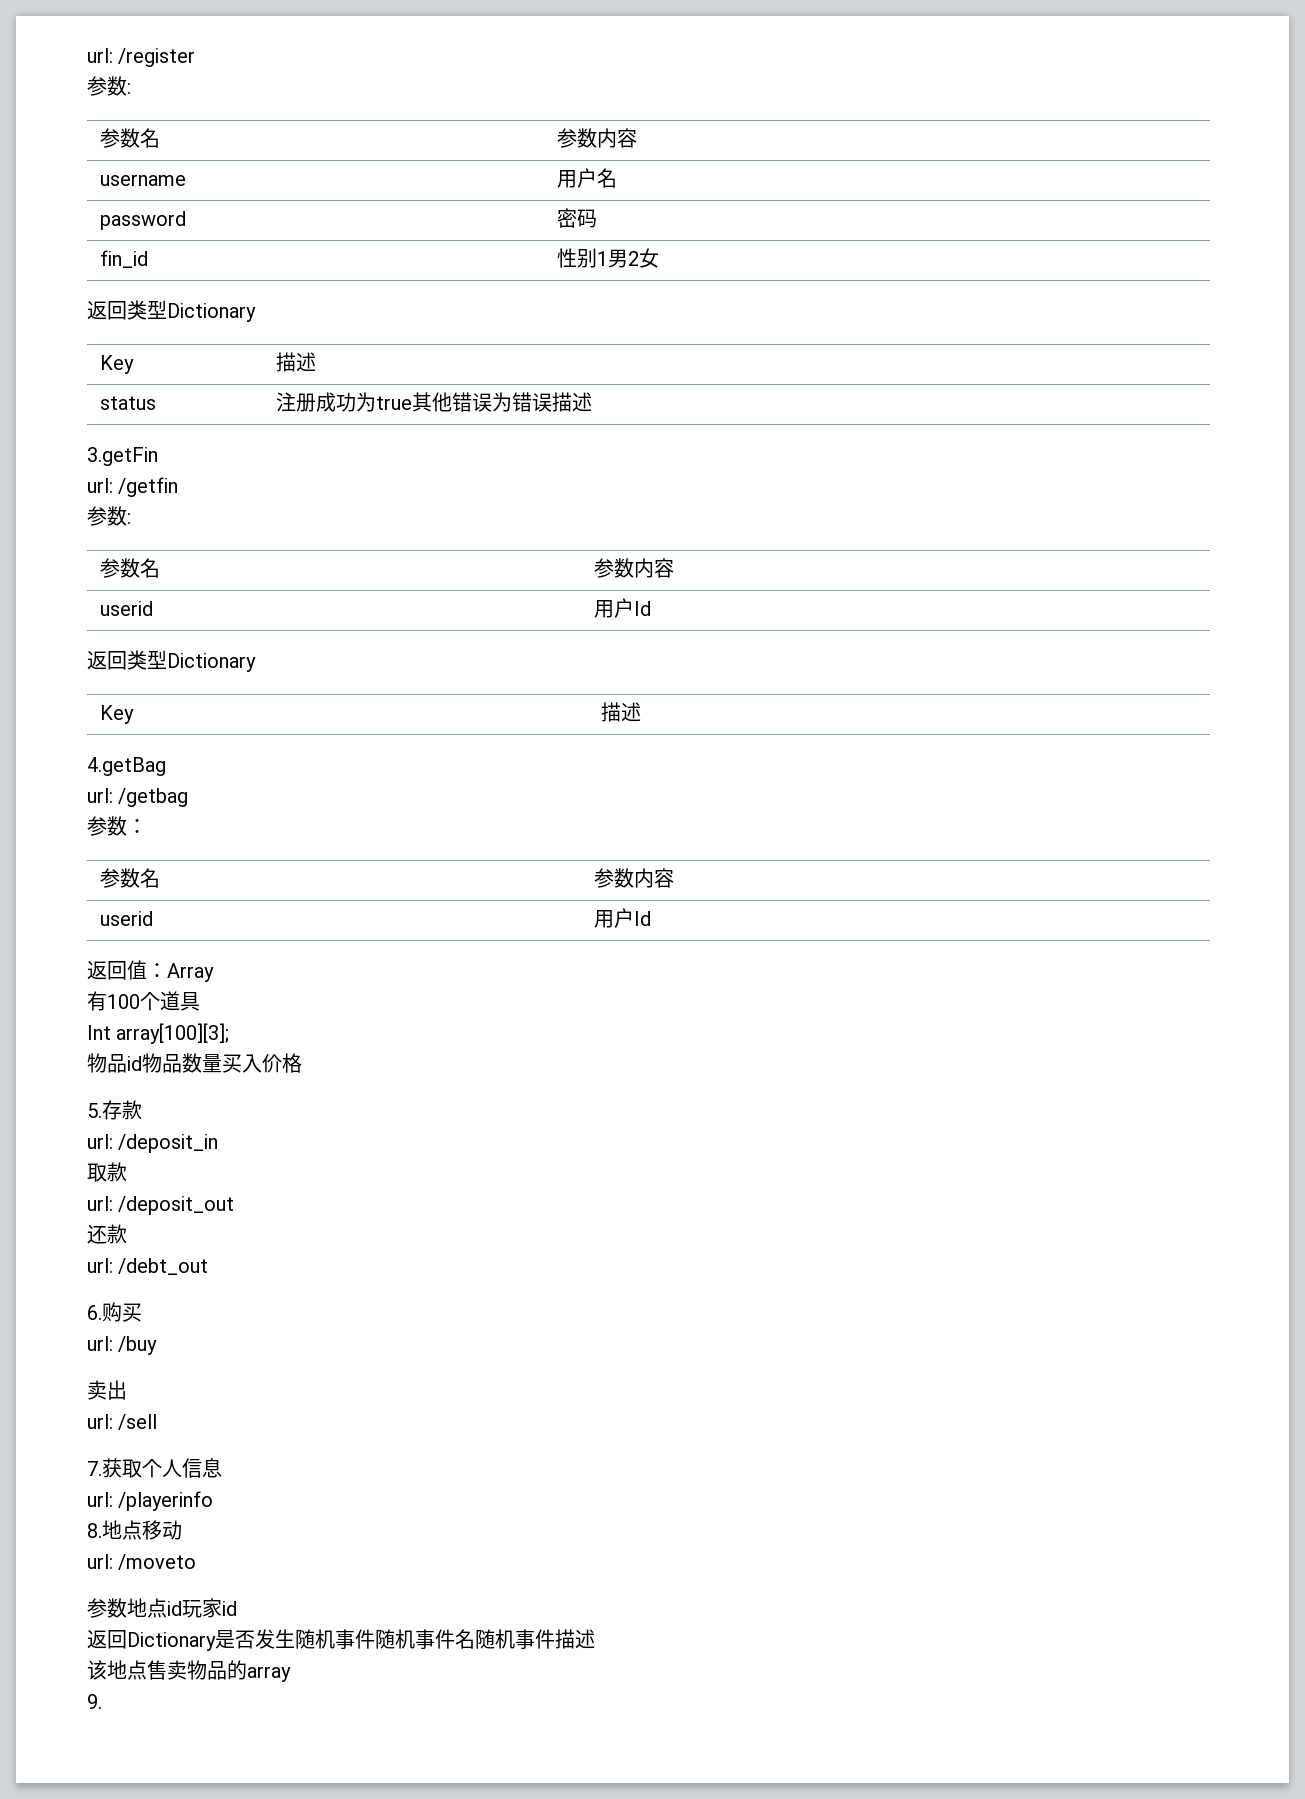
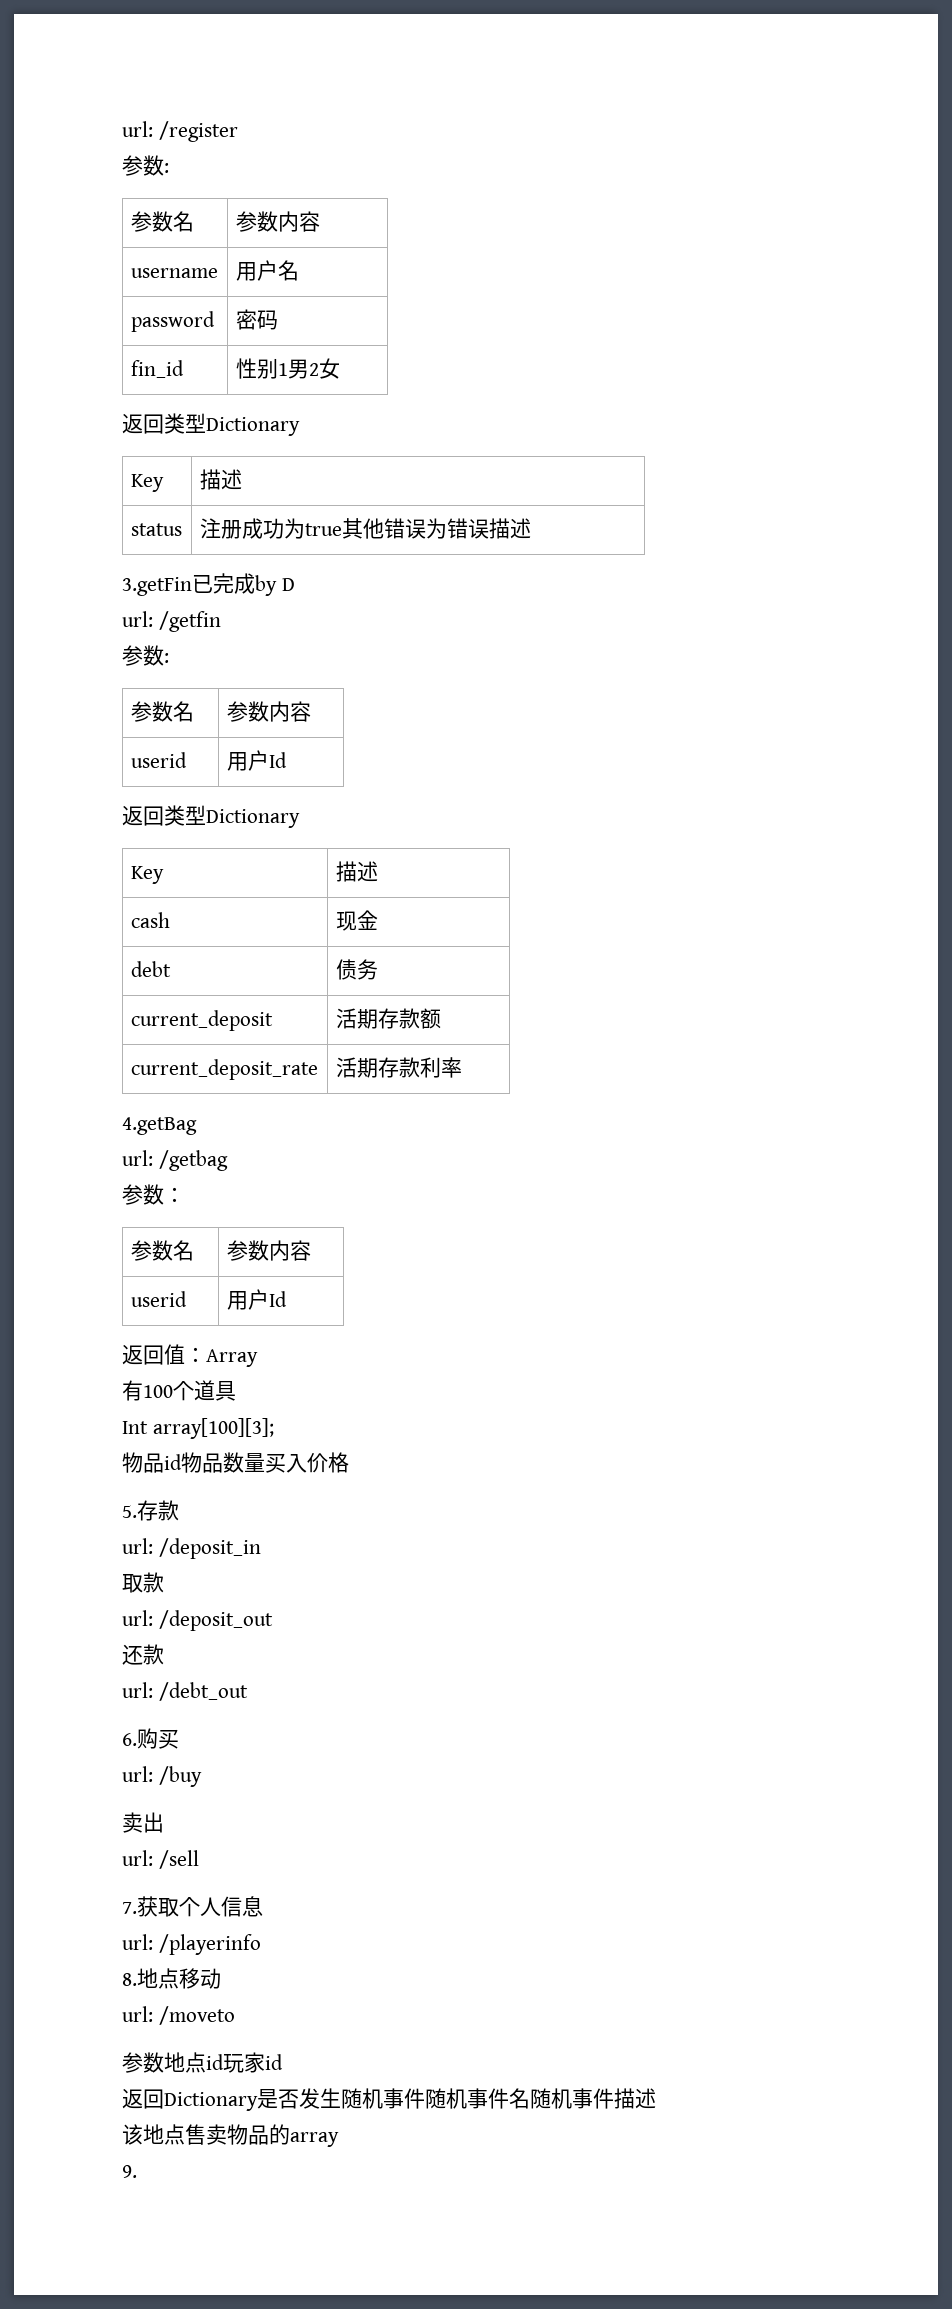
(158, 456) none -> [192,573,295,596] 已完成by D
(641, 712) none -> [130,912,170,928] [335,910,378,931] [130,961,171,977] [335,959,378,980] [130,1010,273,1031] [335,1008,441,1029] [130,1059,318,1080] [335,1057,462,1078] // cash | 现金 // debt | 债务 // current_deposit | 活期存款额 // current_deposit_rate | 活期存款利率

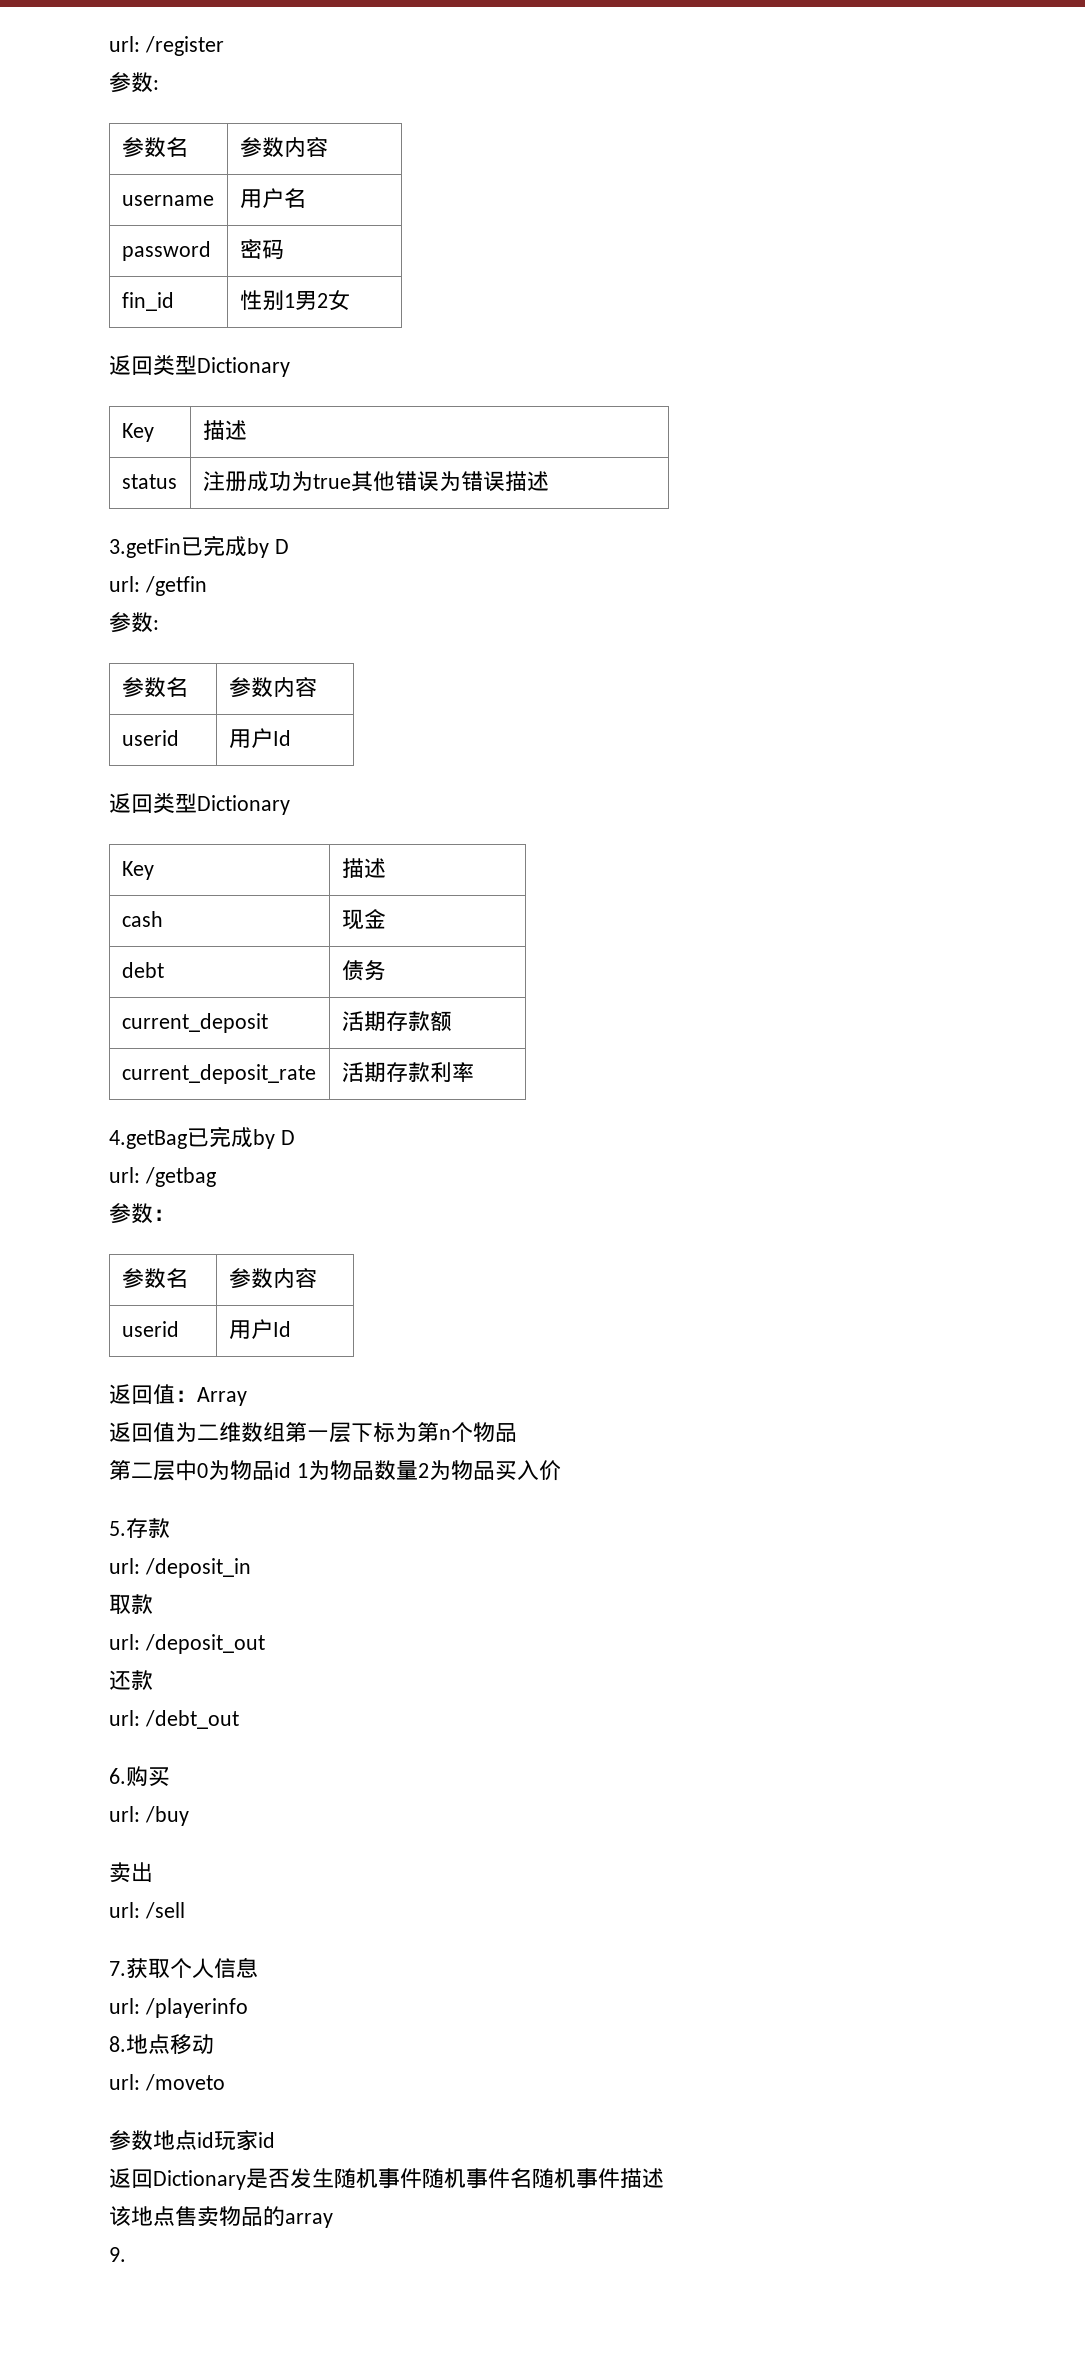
(197, 1126) none -> [187,1126,295,1149] 已完成by D
[122,1380,236,1401] [122,1418,274,1439] 有100个道具 // Int array[100][3]; // -> [109,1422,517,1443] [109,1460,230,1481] 返回值为二维数组第一层下标为第n个物品 // 第二层中0为
(182, 1462) none -> [296,1460,330,1480] 1为
(265, 1462) none -> [417,1460,495,1480] 2为物品
[328,1452,349,1473] 格 -> (561, 1470) none

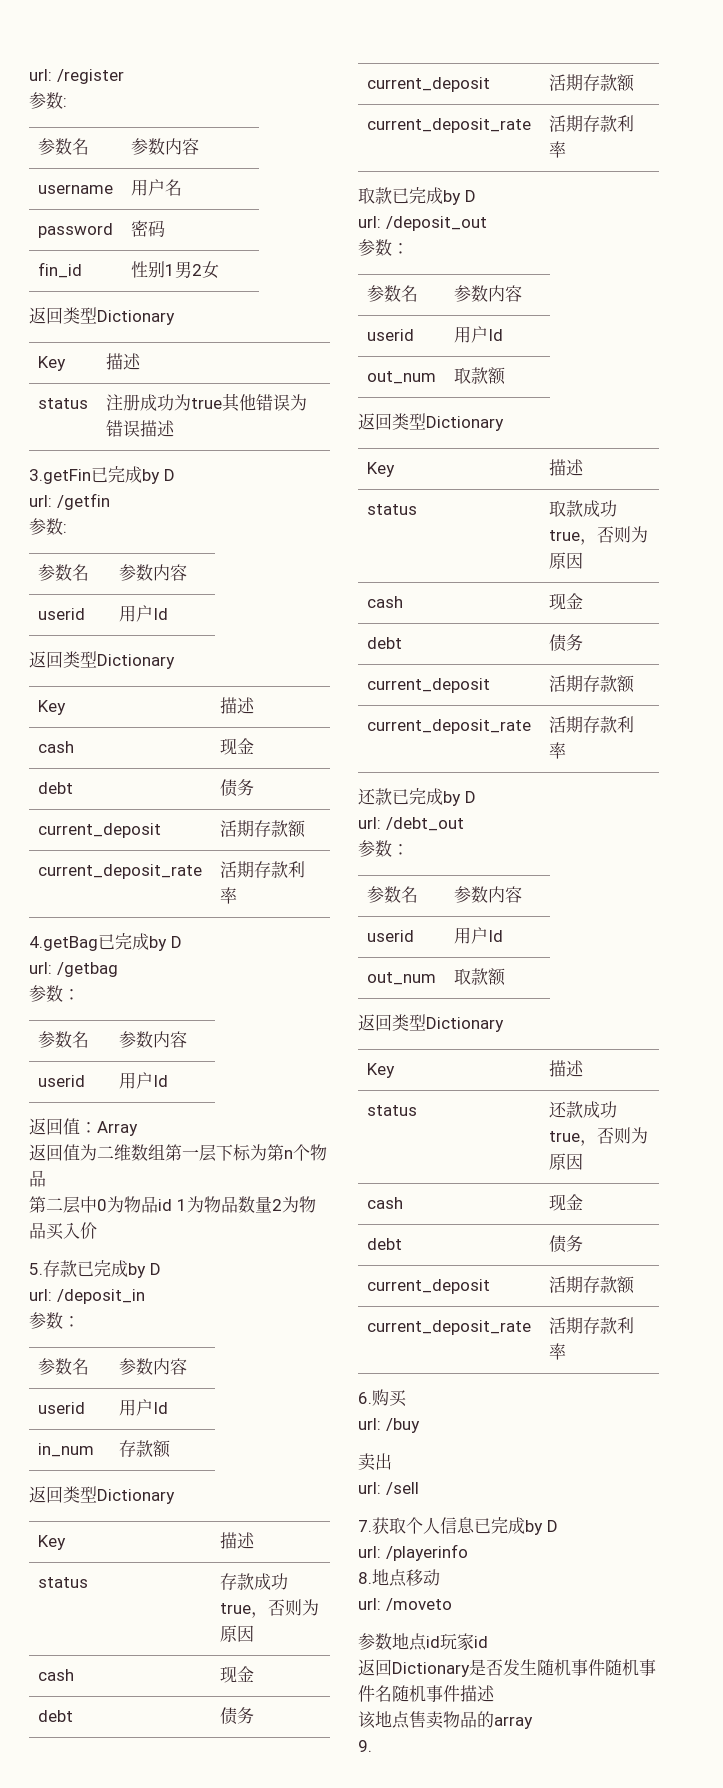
(170, 1528) none -> [77,1260,161,1278] 已完成by D
[109,1594,153,1614] [109,1634,265,1654] [109,1670,153,1690] [109,1710,239,1729] 取款 // url: /deposit_out // 还款 // url: /debt_out -> [29,1312,80,1329] [37,1358,89,1375] [118,1358,187,1375] [37,1402,85,1414] [118,1399,168,1416] [37,1443,94,1457] [118,1440,171,1458] [29,1486,175,1504] [37,1535,66,1550] [219,1532,255,1549] [37,1577,88,1588] [219,1573,288,1590] [219,1599,319,1618] [219,1625,254,1642] [37,1669,74,1681] [219,1666,254,1683] [37,1710,73,1722] [219,1707,254,1725] [366,77,490,92] [548,74,635,92] [366,118,531,133] [548,115,634,132] [548,141,566,158] [358,187,476,205] [358,216,487,231] [358,239,409,256] [366,285,418,302] [453,285,522,302] [366,329,414,341] [453,326,503,343] [366,371,436,384] [453,367,506,385] [358,413,504,431] [366,462,395,477] [548,459,584,476] [366,504,417,515] [548,500,617,517] [548,526,648,545] [548,552,583,569] [366,596,403,608] [548,593,583,610] [366,637,402,649] [548,634,583,652] [366,678,490,693] [548,675,635,693] [366,719,531,734] [548,716,634,733] [548,742,566,759] [358,788,476,806] [358,817,464,831] [358,840,409,857] [366,886,418,903] [453,886,522,903] [366,930,414,942] [453,927,503,944] [366,972,436,985] [453,968,506,986] [358,1014,504,1032] [366,1063,395,1078] [548,1060,584,1077] [366,1105,417,1116] [548,1101,617,1118] [548,1127,648,1146] [548,1153,583,1170] [366,1197,403,1209] [548,1194,583,1211] [366,1238,402,1250] [548,1235,583,1253] [366,1279,490,1294] [548,1276,635,1294] [366,1320,531,1335] [548,1317,634,1334] [548,1343,566,1360] 参数： // 参数名 | 参数内容 // userid | 用户Id // in_num | 存款额 // 返回类型Dictionary // Key | 描述 // status | 存款成功true，否则为原因 // cash | 现金 // debt | 债务 // current_deposit | 活期存款额 // current_deposit_rate | 活期存款利率 // 取款已完成by D // url: /deposit_out // 参数： // 参数名 | 参数内容 // userid | 用户Id // out_num | 取款额 // 返回类型Dictionary // Key | 描述 // status | 取款成功true，否则为原因 // cash | 现金 // debt | 债务 // current_deposit | 活期存款额 // current_deposit_rate | 活期存款利率 // 还款已完成by D // url: /debt_out // 参数： // 参数名 | 参数内容 // userid | 用户Id // out_num | 取款额 // 返回类型Dictionary // Key | 描述 // status | 还款成功true，否则为原因 // cash | 现金 // debt | 债务 // current_deposit | 活期存款额 // current_deposit_rate | 活期存款利率
(258, 1967) none -> [474,1517,558,1535] 已完成by D

